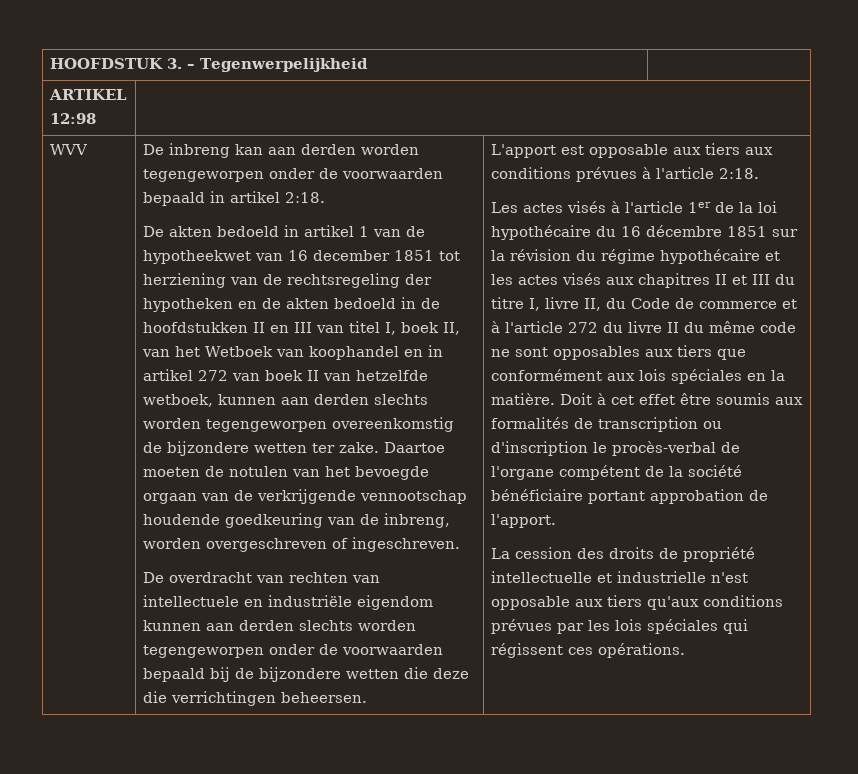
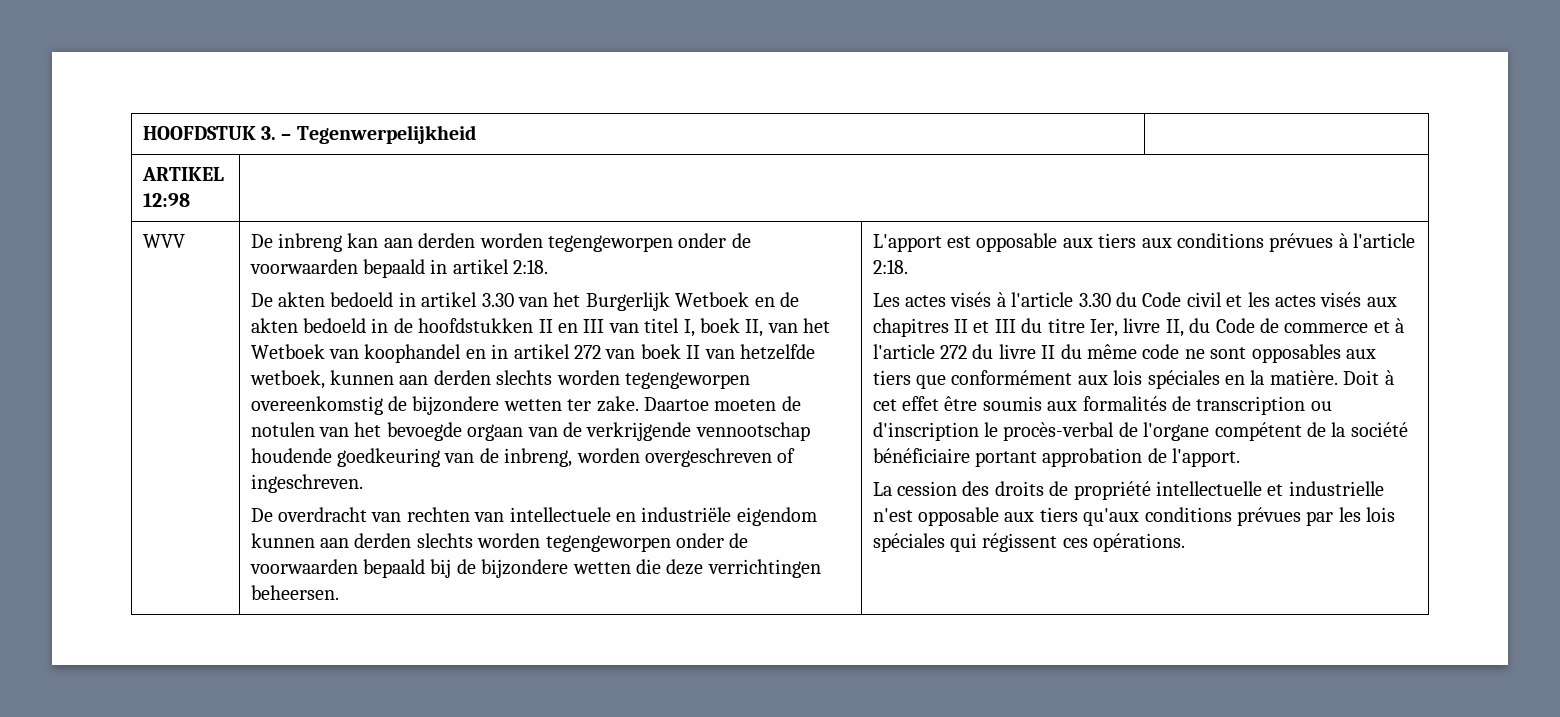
[358,226,425,237] [142,250,460,264] [142,273,432,288] [142,298,233,312] 1 van de hypotheekwet van 16 december 1851 tot herziening van de rechtsregeling der hypotheken -> [481,292,750,311] 3.30 van het Burgerlijk Wetboek
[142,691,167,703] die -> (704, 567) none
[687,201,777,213] [490,225,798,240] [490,249,760,264] 1er de la loi hypothécaire du 16 décembre 1851 sur la révision du régime hypothécaire -> [1078,292,1222,307] 3.30 du Code civil
[528,298,540,311] I, -> [1089,319,1118,337] Ier,

